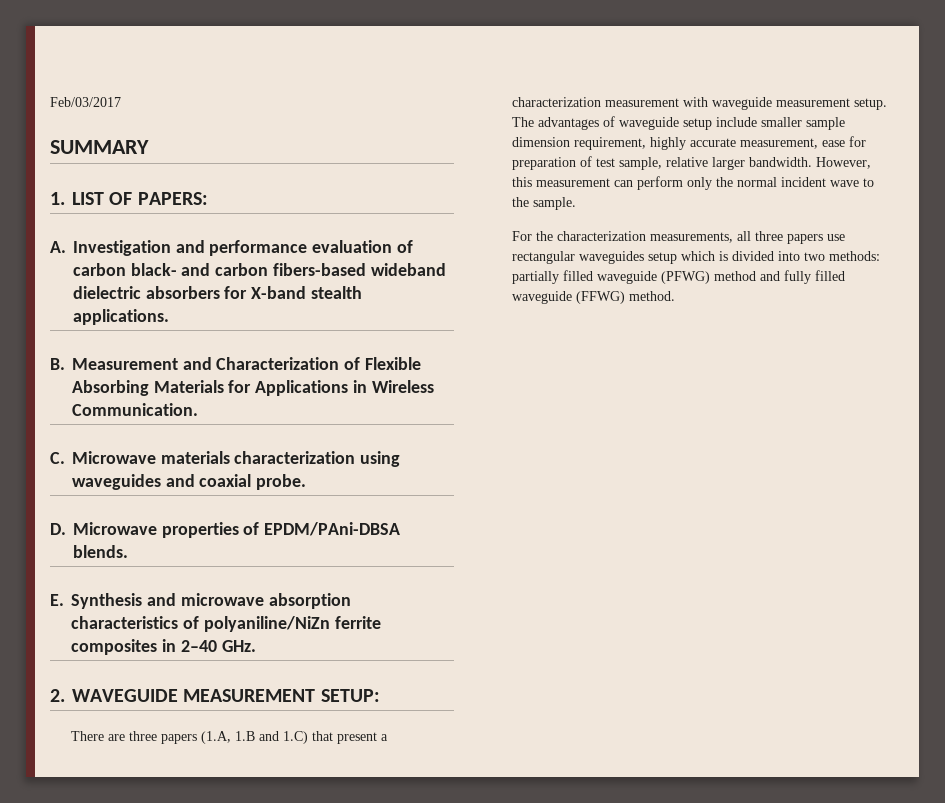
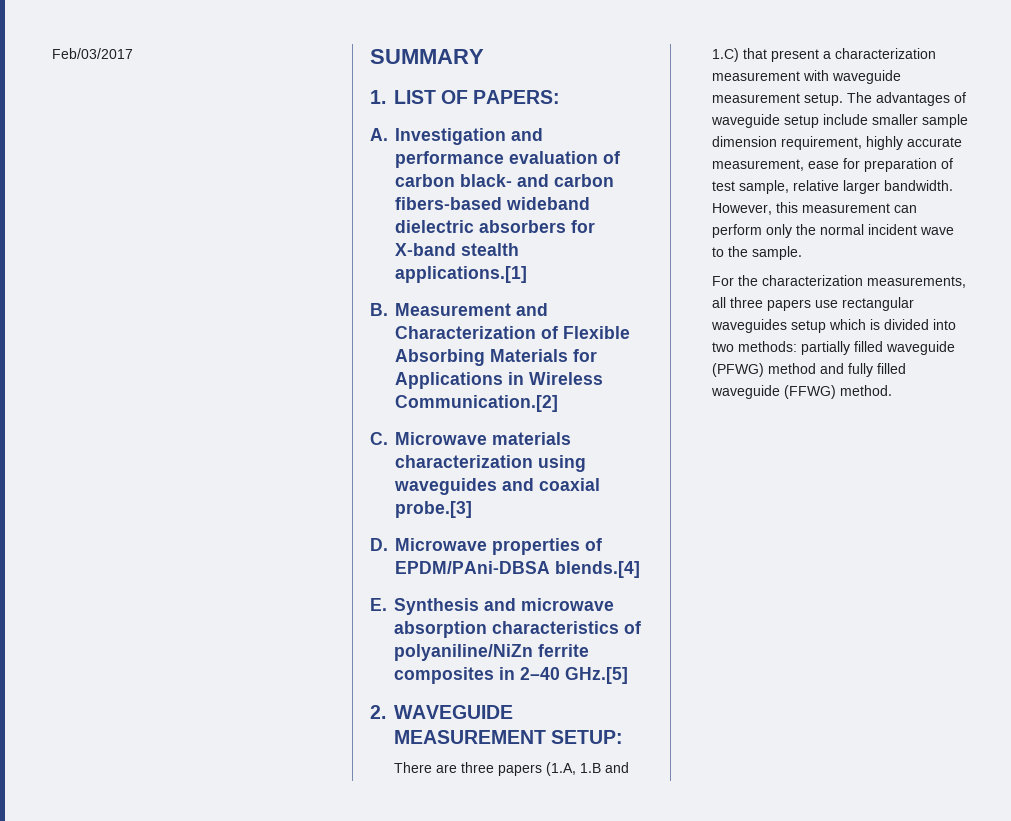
[73,309,169,325] applications. -> [395,266,527,283] applications.[1]
[72,403,198,416] Communication. -> [395,395,558,412] Communication.[2]
[256,474,307,490] probe. -> [395,501,472,518] probe.[3]
[73,545,128,558] blends. -> [555,561,640,578] blends.[4]
[221,640,256,652] GHz. -> [565,667,628,684] GHz.[5]

